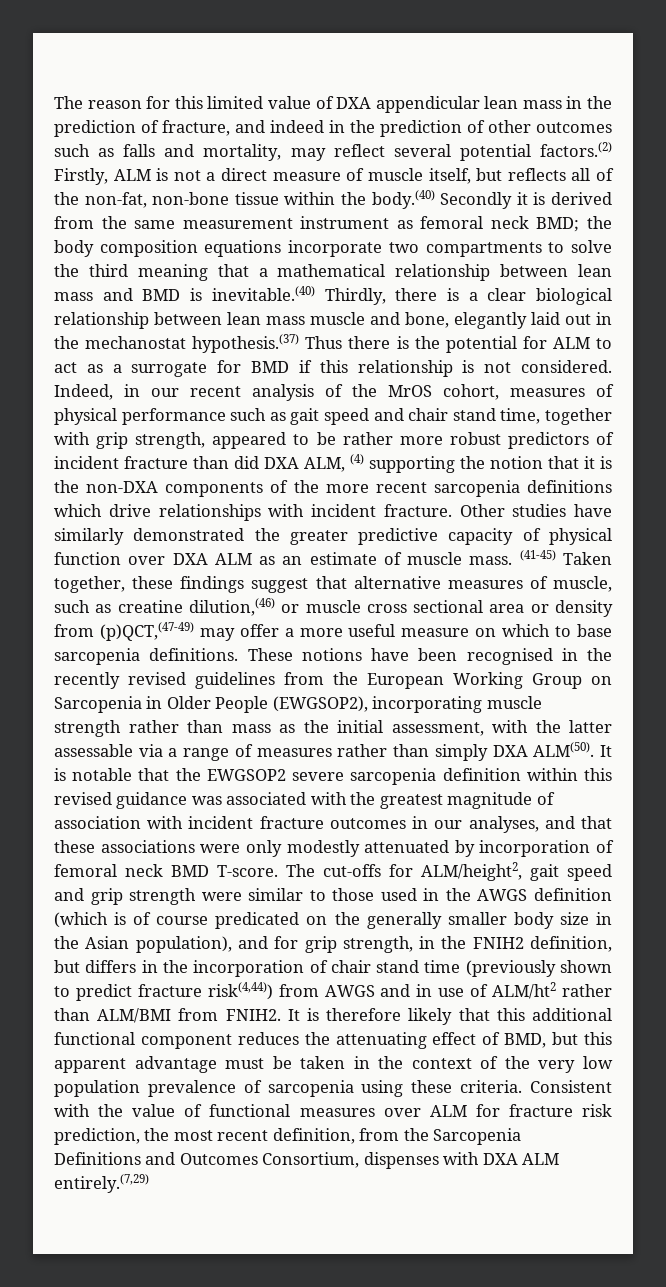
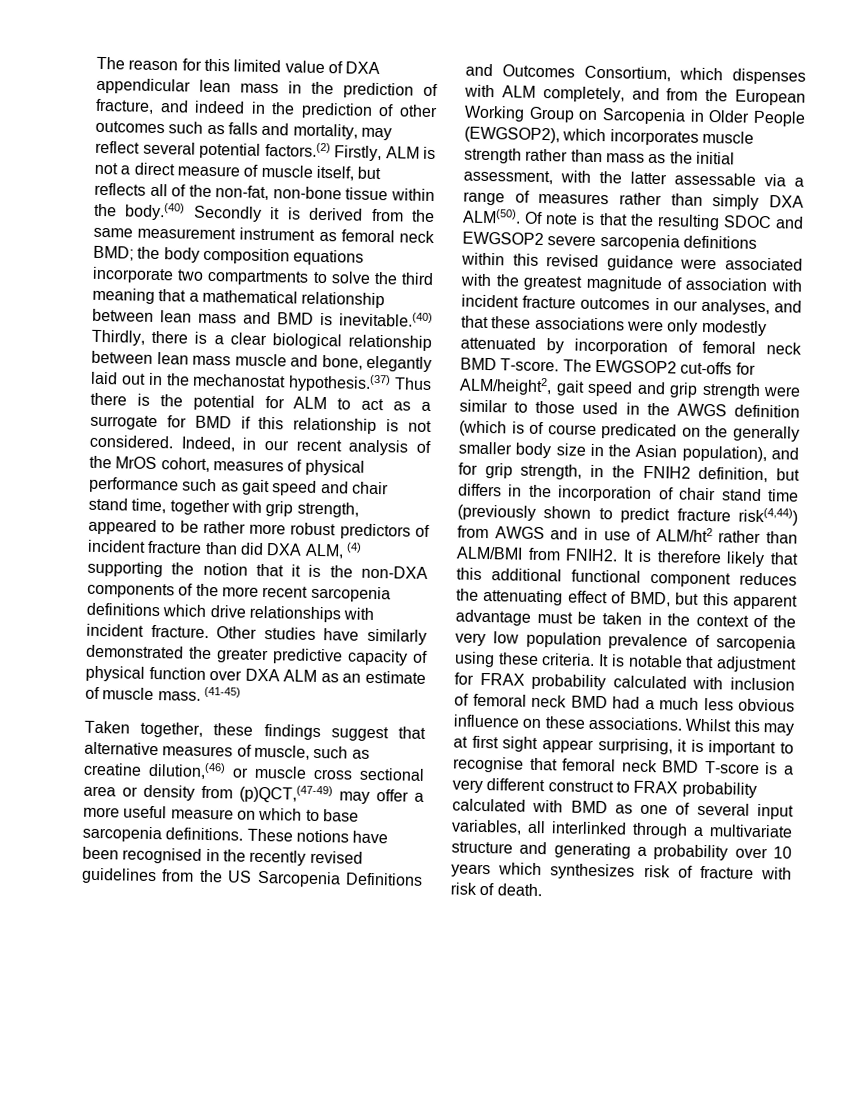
(556, 555) none -> (241, 692) //
(358, 678) none -> [227,870,424,888] [465,63,806,85] [464,84,729,103] US Sarcopenia Definitions and Outcomes Consortium, which dispenses with ALM completely, and from the
[372,696,483,713] incorporating -> [562,128,699,146] which incorporates
[600,745,613,757] [54,768,201,781] It is notable that the -> [524,211,804,231] Of note is that the resulting SDOC and
[442,768,521,781] definition -> [682,235,757,249] definitions
[191,796,222,805] was -> [680,258,718,270] were
(315, 870) none -> [594,359,677,374] EWGSOP2
[530,1080,613,1093] [54,1104,613,1117] [54,1128,522,1145] [54,1152,560,1169] [54,1174,149,1193] Consistent with the value of functional measures over ALM for fracture risk prediction, the most recent definition, from the Sarcopenia Definitions and Outcomes Consortium, dispenses with DXA ALM entirely.(7,29) -> [598,654,797,673] [454,672,795,691] [454,693,795,712] [453,714,794,736] [453,735,794,757] [453,756,794,775] [452,778,757,798] [452,798,794,820] [451,819,793,839] [451,841,792,861] [451,862,792,880] [450,882,542,897] It is notable that adjustment for FRAX probability calculated with inclusion of femoral neck BMD had a much less obvious influence on these associations. Whilst this may at first sight appear surprising, it is important to recognise that femoral neck BMD T-score is a very different construct to FRAX probability calculated with BMD as one of several input variables, all interlinked through a multivariate structure and generating a probability over 10 years which synthesizes risk of fracture with risk of death.

